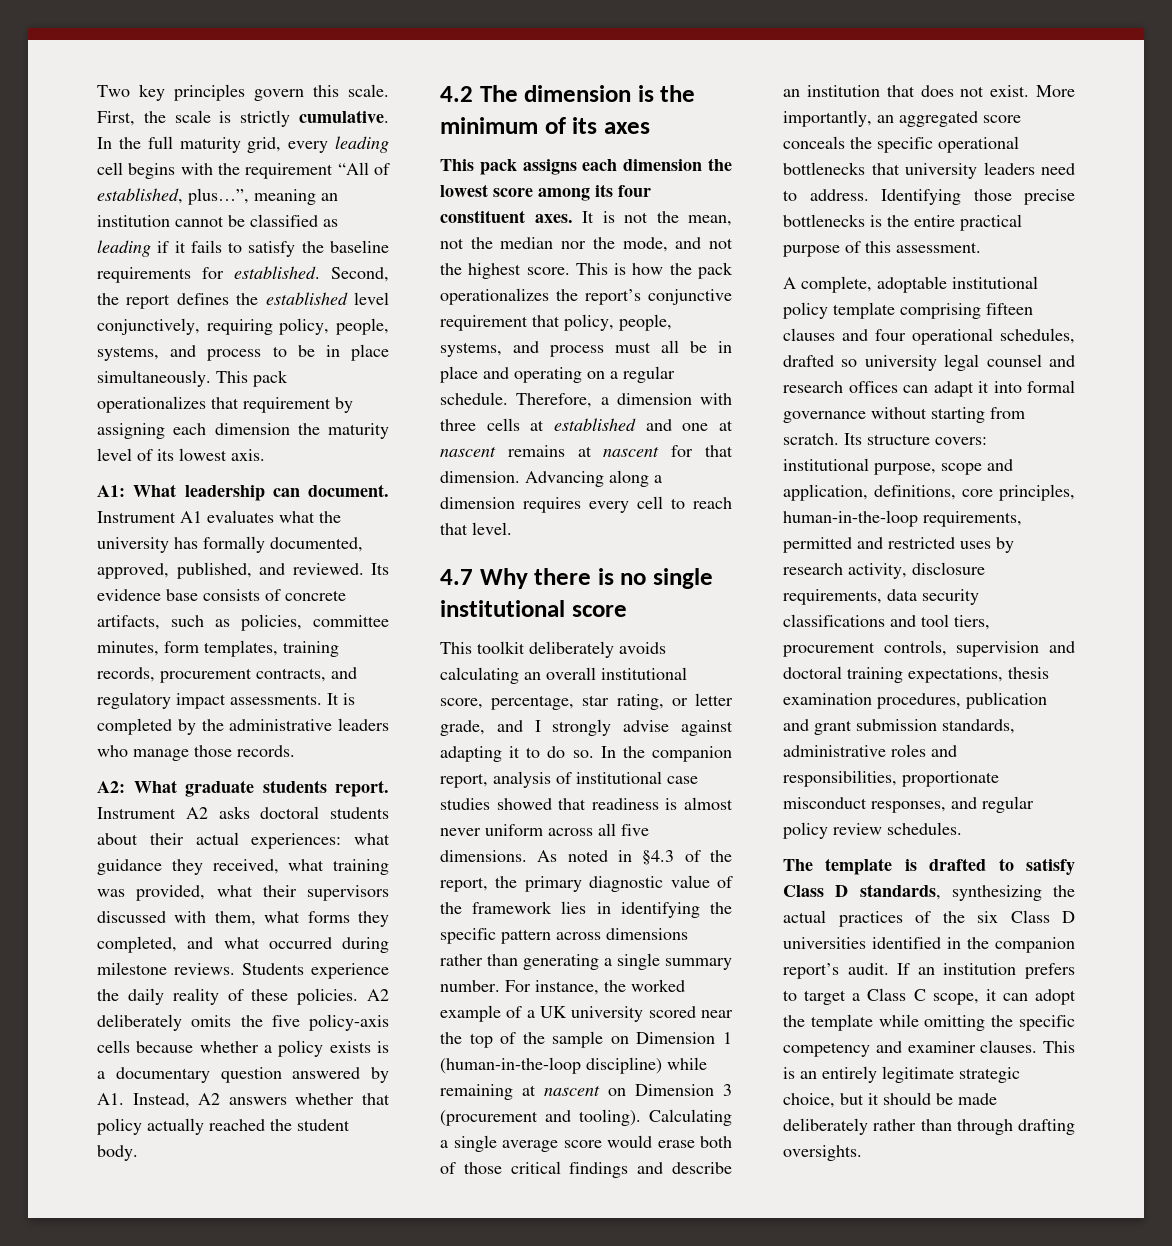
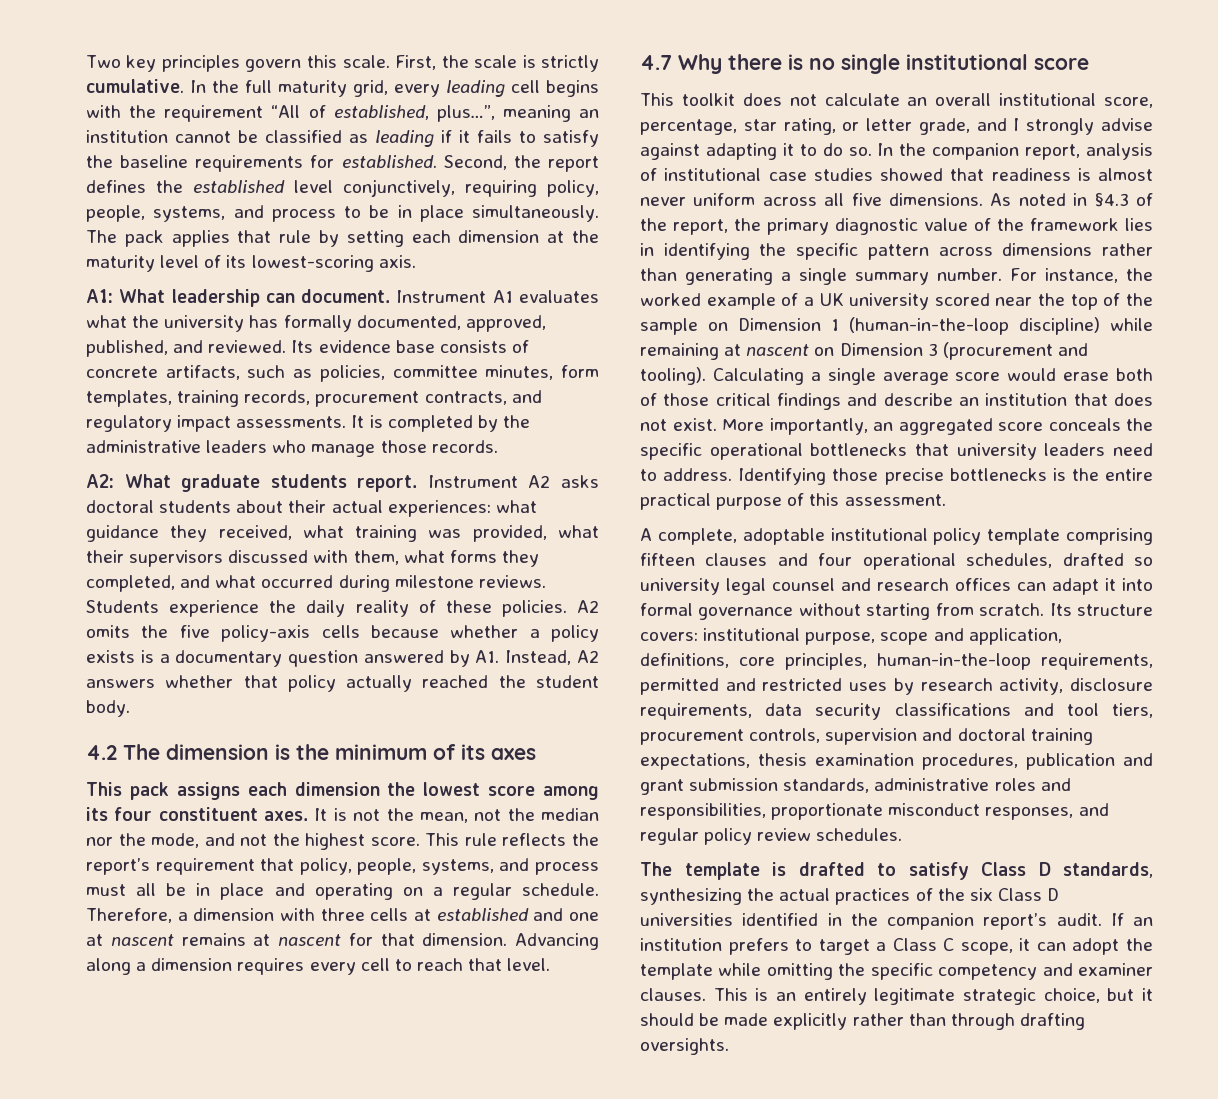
[216,370,288,387] [97,396,353,413] [97,423,290,439] This pack operationalizes that requirement by assigning each dimension -> [86,230,565,247] The pack applies that rule by setting each dimension at
[179,448,227,461] lowest -> [251,255,374,272] lowest-scoring
[97,1014,182,1031] deliberately -> (599, 606) none
[614,262,733,279] [440,288,549,305] is how the pack operationalizes -> [464,833,567,846] rule reflects
[648,289,732,305] conjunctive -> (150, 866) none
[529,641,666,658] [440,667,519,684] deliberately avoids calculating -> [742,93,900,106] does not calculate
[783,1118,868,1135] deliberately -> [773,1013,848,1030] explicitly

